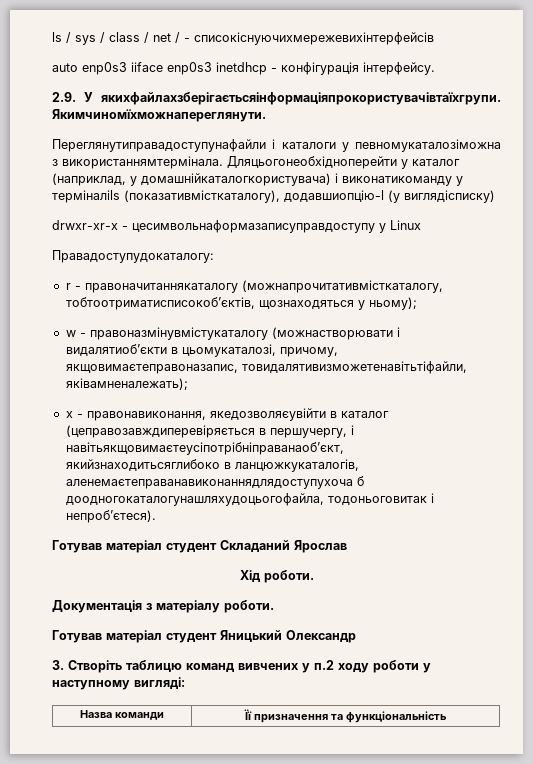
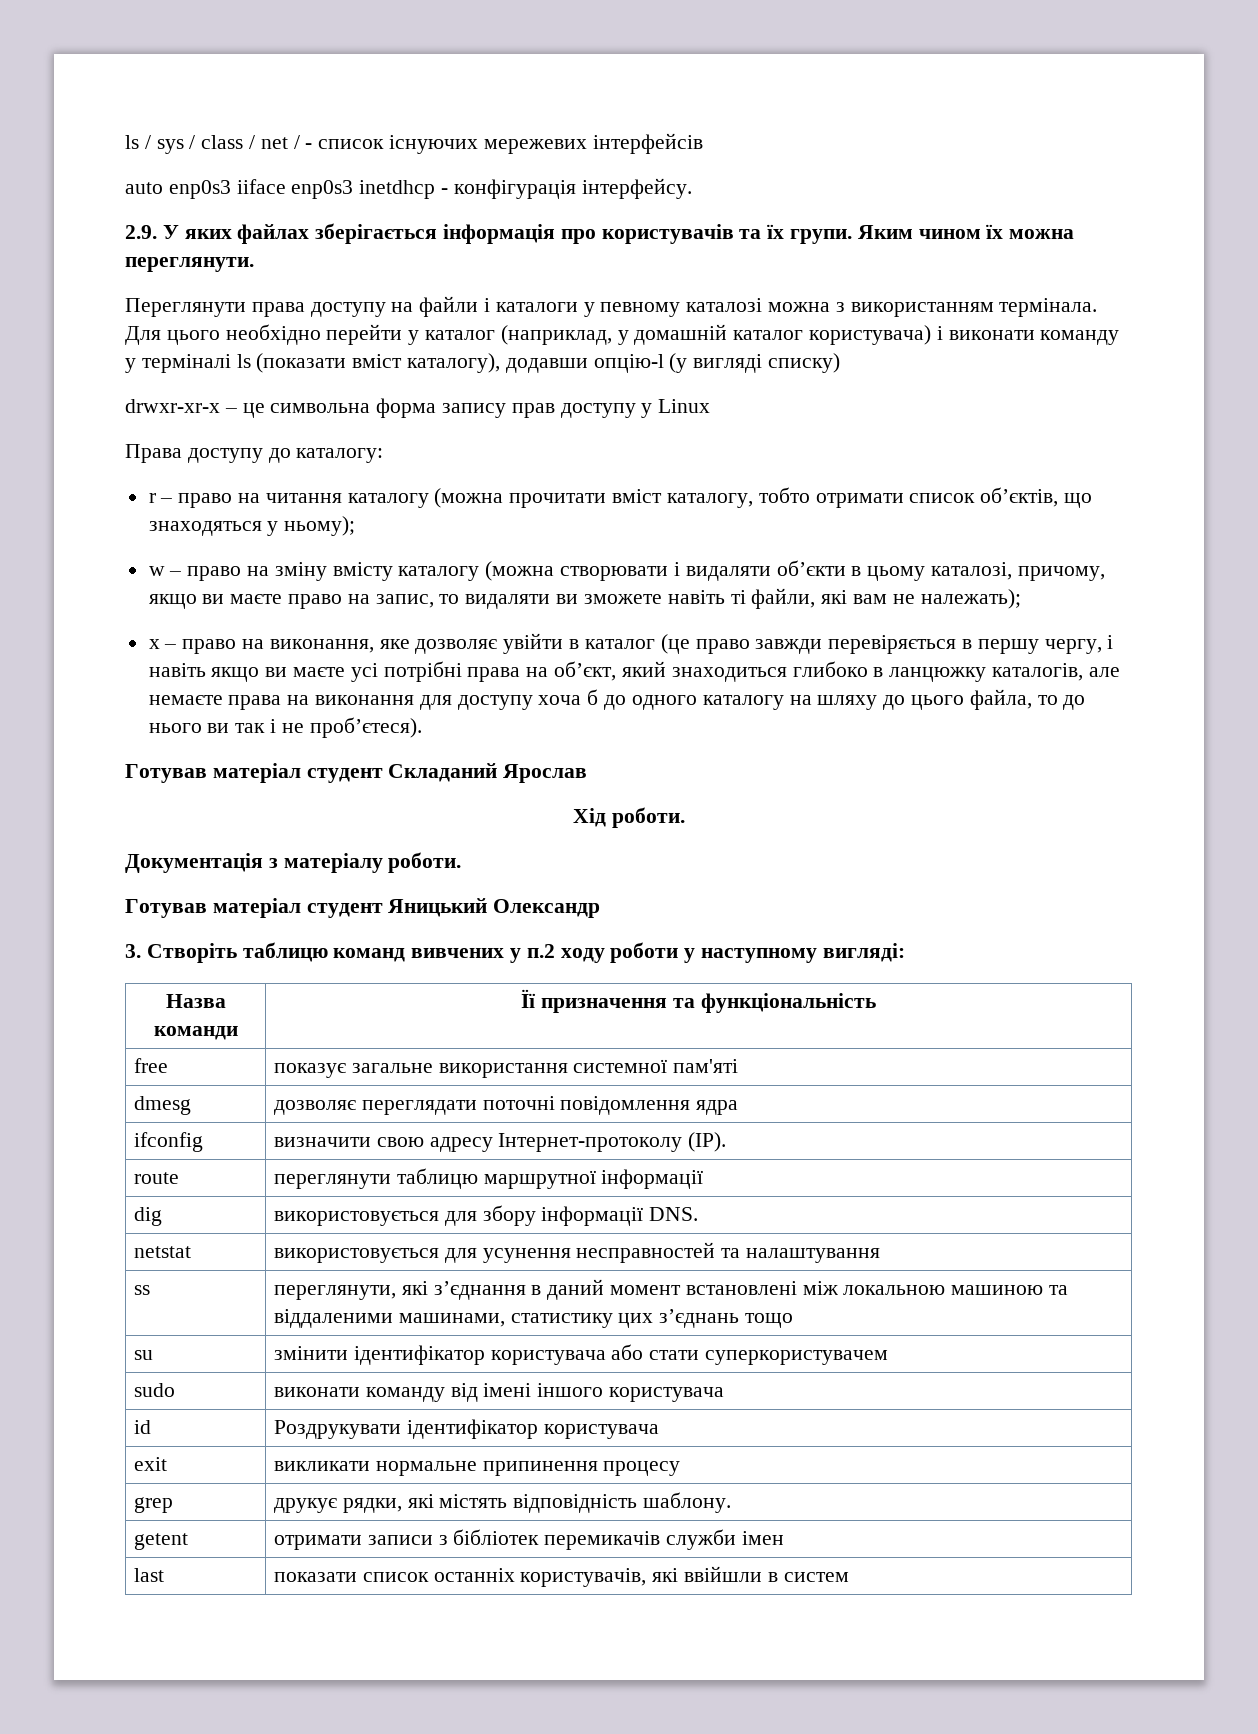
[194,32,434,45] списокіснуючихмережевихінтерфейсів -> [318,133,703,154] список існуючих мережевих інтерфейсів
[101,92,501,105] [52,109,266,122] [52,139,501,152] [52,156,460,169] [52,173,463,186] [52,190,495,203] [52,220,421,233] [52,250,214,263] [65,280,443,293] [65,297,417,310] [65,327,400,340] [65,344,338,357] [65,361,467,374] [65,378,188,390] [65,408,389,421] [65,425,354,438] [65,442,344,455] [65,459,359,472] [65,476,364,489] [65,493,434,506] [65,510,156,523] якихфайлахзберігаєтьсяінформаціяпрокористувачівтаїхгрупи. Якимчиномїхможнапереглянути. // Переглянутиправадоступунафайли і каталоги у певномукаталозіможна з використаннямтермінала. Дляцьогонеобхідноперейти у каталог (наприклад, у домашнійкаталогкористувача) і виконатикоманду у терміналіls (показативмісткаталогу), додавшиопцію-l (у виглядісписку) // drwxr-xr-x - цесимвольнаформазаписуправдоступу у Linux // Правадоступудокаталогу: // r - правоначитаннякаталогу (можнапрочитативмісткаталогу, тобтоотриматисписокоб’єктів, щознаходяться у ньому); // w - правоназмінувмістукаталогу (можнастворювати і видалятиоб’єкти в цьомукаталозі, причому, якщовимаєтеправоназапис, товидалятивизможетенавітьтіфайли, яківамненалежать); // x - правонавиконання, якедозволяєувійти в каталог (цеправозавждиперевіряється в першучергу, і навітьякщовимаєтеусіпотрібніправанаоб’єкт, якийзнаходитьсяглибоко в ланцюжкукаталогів, аленемаєтеправанавиконаннядлядоступухоча б доодногокаталогунашляхудоцьогофайла, тодоньоговитак і непроб’єтеся). -> [184,223,1075,244] [125,257,254,272] [125,296,1098,317] [125,324,1120,345] [125,353,841,373] [125,398,711,418] [125,444,384,463] [148,487,1092,508] [148,516,356,536] [148,560,1105,581] [148,588,1021,609] [148,633,1114,654] [148,661,1120,682] [148,689,1086,710] [148,717,422,738] яких файлах зберігається інформація про користувачів та їх групи. Яким чином їх можна переглянути. // Переглянути права доступу на файли і каталоги у певному каталозі можна з використанням термінала. Для цього необхідно перейти у каталог (наприклад, у домашній каталог користувача) і виконати команду у терміналі ls (показати вміст каталогу), додавши опцію-l (у вигляді списку) // drwxr-xr-x – це символьна форма запису прав доступу у Linux // Права доступу до каталогу: // r – право на читання каталогу (можна прочитати вміст каталогу, тобто отримати список об’єктів, що знаходяться у ньому); // w – право на зміну вмісту каталогу (можна створювати і видаляти об’єкти в цьому каталозі, причому, якщо ви маєте право на запис, то видаляти ви зможете навіть ті файли, які вам не належать); // x – право на виконання, яке дозволяє увійти в каталог (це право завжди перевіряється в першу чергу, і навіть якщо ви маєте усі потрібні права на об’єкт, який знаходиться глибоко в ланцюжку каталогів, але немаєте права на виконання для доступу хоча б до одного каталогу на шляху до цього файла, то до нього ви так і не проб’єтеся).
(447, 717) none -> [134,1058,169,1073] [274,1059,739,1078] [134,1096,192,1115] [274,1096,739,1115] [134,1132,204,1152] [274,1132,727,1152] [134,1172,180,1184] [274,1168,704,1189] [134,1207,163,1226] [274,1205,699,1226] [134,1246,192,1258] [274,1242,881,1263] [134,1285,151,1295] [274,1279,1069,1300] [274,1309,794,1328] [134,1350,154,1360] [274,1344,889,1365] [134,1383,176,1397] [274,1383,725,1402] [134,1420,152,1434] [274,1419,659,1439] [134,1457,168,1471] [274,1461,681,1476] [134,1497,174,1513] [274,1492,732,1513] [134,1533,189,1550] [274,1529,784,1550] [134,1568,165,1582] [274,1566,849,1587] // free | показує загальне використання системної пам'яті // dmesg | дозволяє переглядати поточні повідомлення ядра // ifconfig | визначити свою адресу Інтернет-протоколу (IP). // route | переглянути таблицю маршрутної інформації // dig | використовується для збору інформації DNS. // netstat | використовується для усунення несправностей та налаштування // ss | переглянути, які з’єднання в даний момент встановлені між локальною машиною та віддаленими машинами, статистику цих з’єднань тощо // su | змінити ідентифікатор користувача або стати суперкористувачем // sudo | виконати команду від імені іншого користувача // id | Роздрукувати ідентифікатор користувача // exit | викликати нормальне припинення процесу // grep | друкує рядки, які містять відповідність шаблону. // getent | отримати записи з бібліотек перемикачів служби імен // last | показати список останніх користувачів, які ввійшли в систем

